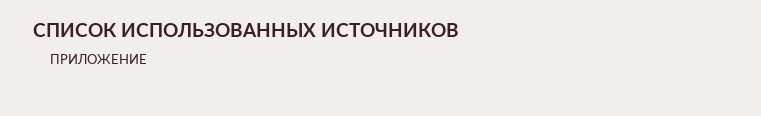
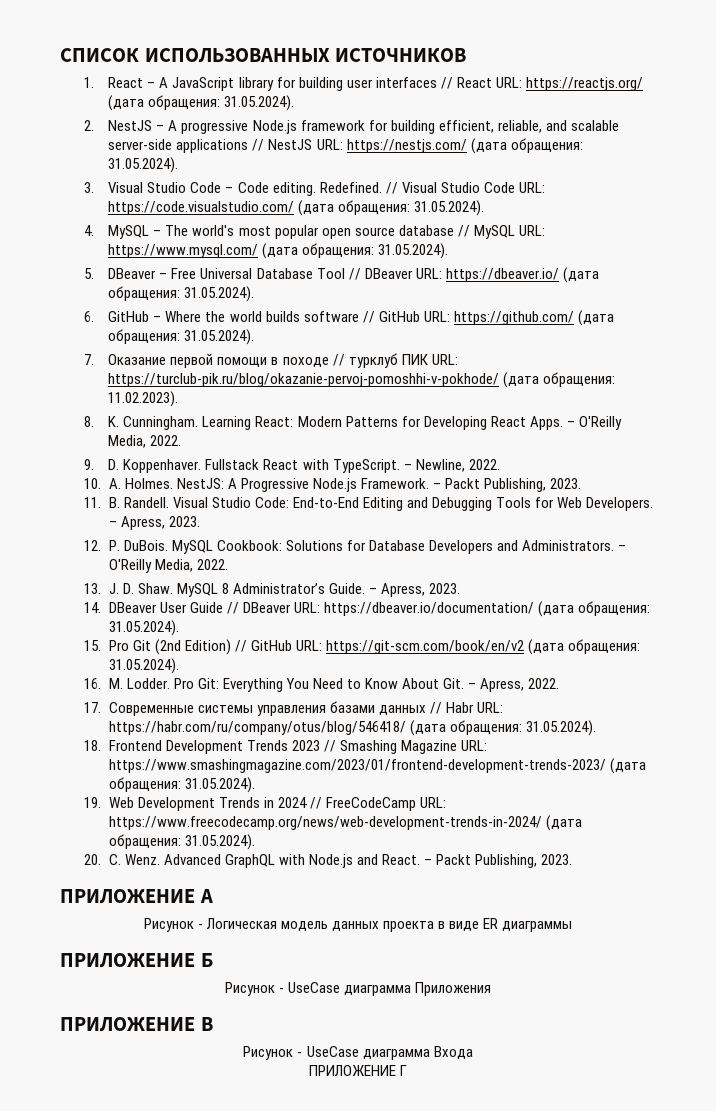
[50,54,148,64] ПРИЛОЖЕНИЕ -> [84,77,643,91] [108,95,295,111] [84,120,619,134] [108,138,583,154] [108,157,179,173] [84,182,545,196] [108,200,485,216] [84,225,545,239] [108,243,449,259] [84,267,599,283] [108,286,255,302] [84,310,614,326] [108,329,255,345] [84,353,458,368] [108,372,616,388] [108,391,179,407] [84,416,622,430] [108,435,182,448] [84,459,500,473] [84,478,582,492] [84,497,654,511] [108,516,200,530] [84,540,627,554] [108,559,228,573] [84,583,461,597] [84,601,651,617] [108,620,179,636] [84,639,641,655] [108,658,179,674] [84,678,560,692] [84,701,504,716] [108,720,596,736] [84,740,488,754] [108,758,646,774] [108,777,255,793] [84,797,447,811] [108,815,582,831] [108,834,255,850] [84,854,573,868] [60,889,213,904] [143,918,573,932] [60,953,213,968] [224,982,492,996] [60,1017,213,1032] [243,1046,473,1060] [308,1065,408,1076] 1. React – A JavaScript library for building user interfaces // React URL: https://reactjs.org/ (дата обращения: 31.05.2024). // 2. NestJS – A progressive Node.js framework for building efficient, reliable, and scalable server-side applications // NestJS URL: https://nestjs.com/ (дата обращения: 31.05.2024). // 3. Visual Studio Code – Code editing. Redefined. // Visual Studio Code URL: https://code.visualstudio.com/ (дата обращения: 31.05.2024). // 4. MySQL – The world's most popular open source database // MySQL URL: https://www.mysql.com/ (дата обращения: 31.05.2024). // 5. DBeaver – Free Universal Database Tool // DBeaver URL: https://dbeaver.io/ (дата обращения: 31.05.2024). // 6. GitHub – Where the world builds software // GitHub URL: https://github.com/ (дата обращения: 31.05.2024). // 7. Оказание первой помощи в походе // турклуб ПИК URL: https://turclub-pik.ru/blog/okazanie-pervoj-pomoshhi-v-pokhode/ (дата обращения: 11.02.2023). // 8. K. Cunningham. Learning React: Modern Patterns for Developing React Apps. – O'Reilly Media, 2022. // 9. D. Koppenhaver. Fullstack React with TypeScript. – Newline, 2022. // 10. A. Holmes. NestJS: A Progressive Node.js Framework. – Packt Publishing, 2023. // 11. B. Randell. Visual Studio Code: End-to-End Editing and Debugging Tools for Web Developers. – Apress, 2023. // 12. P. DuBois. MySQL Cookbook: Solutions for Database Developers and Administrators. – O'Reilly Media, 2022. // 13. J. D. Shaw. MySQL 8 Administrator’s Guide. – Apress, 2023. // 14. DBeaver User Guide // DBeaver URL: https://dbeaver.io/documentation/ (дата обращения: 31.05.2024). // 15. Pro Git (2nd Edition) // GitHub URL: https://git-scm.com/book/en/v2 (дата обращения: 31.05.2024). // 16. M. Lodder. Pro Git: Everything You Need to Know About Git. – Apress, 2022. // 17. Современные системы управления базами данных // Habr URL: https://habr.com/ru/company/otus/blog/546418/ (дата обращения: 31.05.2024). // 18. Frontend Development Trends 2023 // Smashing Magazine URL: https://www.smashingmagazine.com/2023/01/frontend-development-trends-2023/ (дата обращения: 31.05.2024). // 19. Web Development Trends in 2024 // FreeCodeCamp URL: https://www.freecodecamp.org/news/web-development-trends-in-2024/ (дата обращения: 31.05.2024). // 20. C. Wenz. Advanced GraphQL with Node.js and React. – Packt Publishing, 2023. // ПРИЛОЖЕНИЕ A // Рисунок - Логическая модель данных проекта в виде ER диаграммы // ПРИЛОЖЕНИЕ Б // Рисунок - UseCase диаграмма Приложения // ПРИЛОЖЕНИЕ В // Рисунок - UseCase диаграмма Входа // ПРИЛОЖЕНИЕ Г

